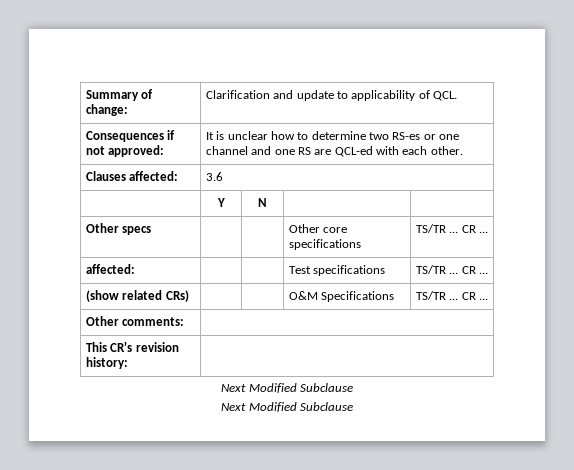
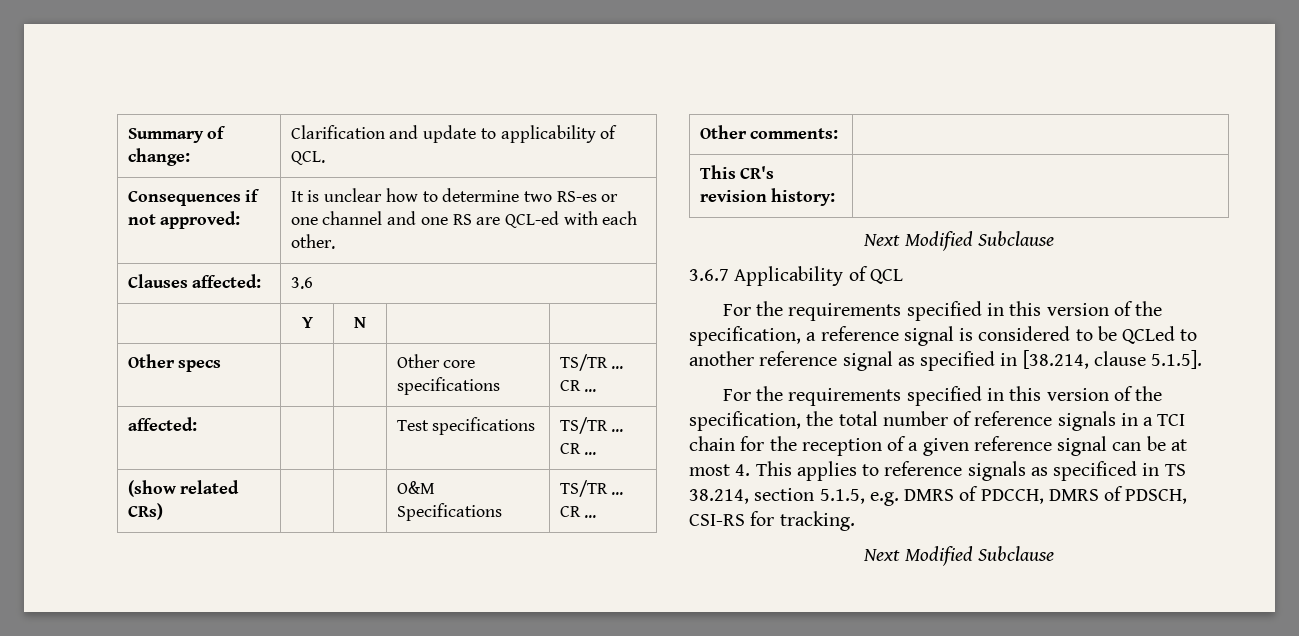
(353, 387) none -> [689,266,903,286] [722,301,1163,321] [689,326,1198,346] [689,350,1203,371] [722,386,1163,406] [689,411,1186,431] [689,436,1187,456] [689,461,1186,481] [689,486,1188,506] [689,511,855,531] // 3.6.7 Applicability of QCL // For the requirements specified in this version of the specification, a reference signal is considered to be QCLed to another reference signal as specified in [38.214, clause 5.1.5]. // For the requirements specified in this version of the specification, the total number of reference signals in a TCI chain for the reception of a given reference signal can be at most 4. This applies to reference signals as specificed in TS 38.214, section 5.1.5, e.g. DMRS of PDCCH, DMRS of PDSCH, CSI-RS for tracking.

